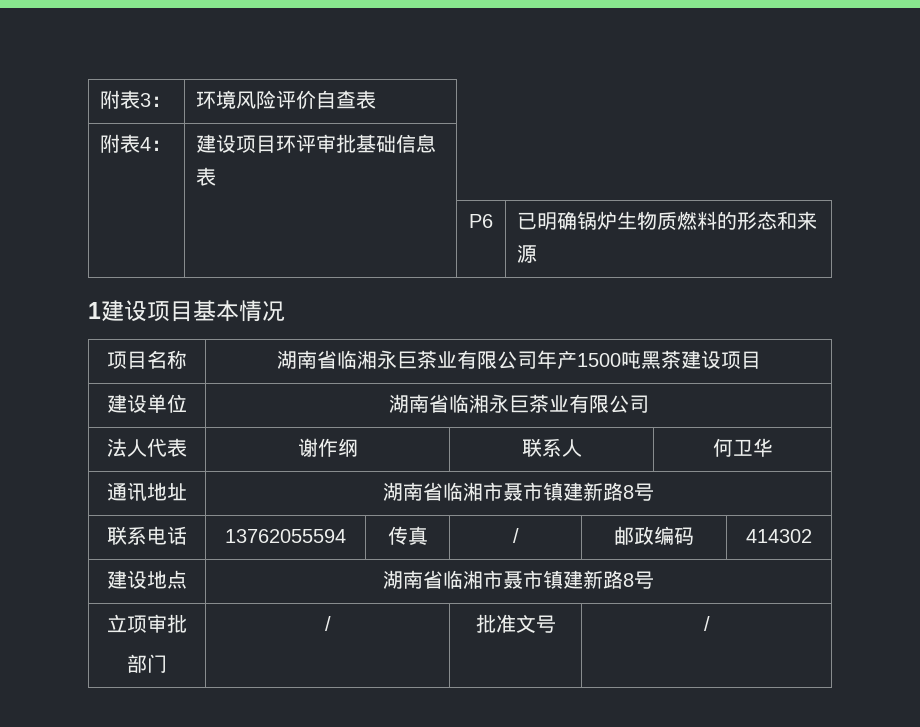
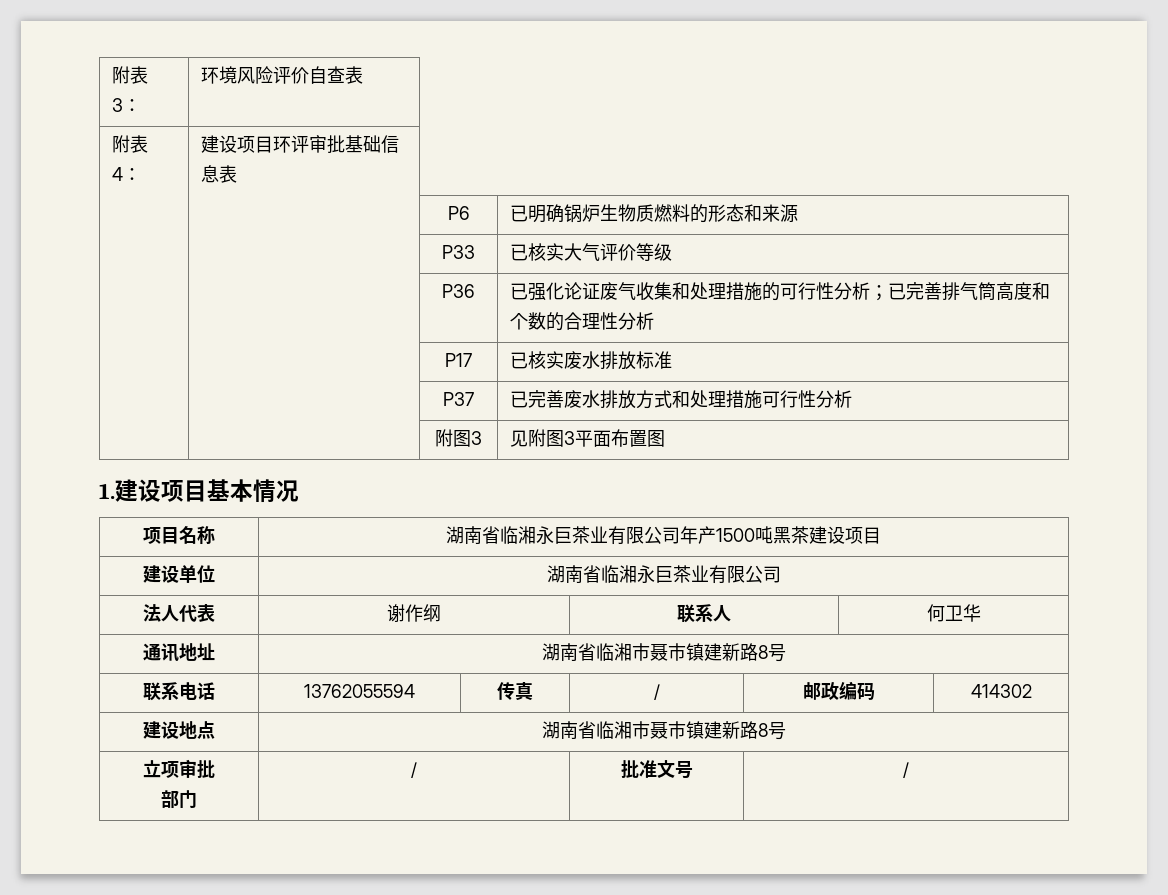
[88,302,101,319] // 1 -> [442,245,475,259] [510,243,673,261] [442,284,475,298] [510,282,1051,301] [510,312,655,331] [445,353,472,367] [510,351,673,370] [443,392,474,406] [510,390,853,409] [435,429,482,447] [510,429,666,447] [99,483,115,499] // | | P33 | 已核实大气评价等级 // | | P36 | 已强化论证废气收集和处理措施的可行性分析；已完善排气筒高度和个数的合理性分析 // | | P17 | 已核实废水排放标准 // | | P37 | 已完善废水排放方式和处理措施可行性分析 // | | 附图3 | 见附图3平面布置图 // 1.

